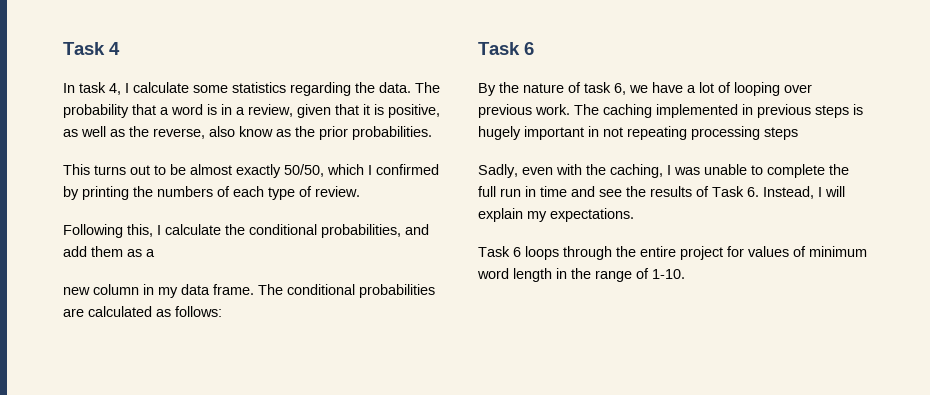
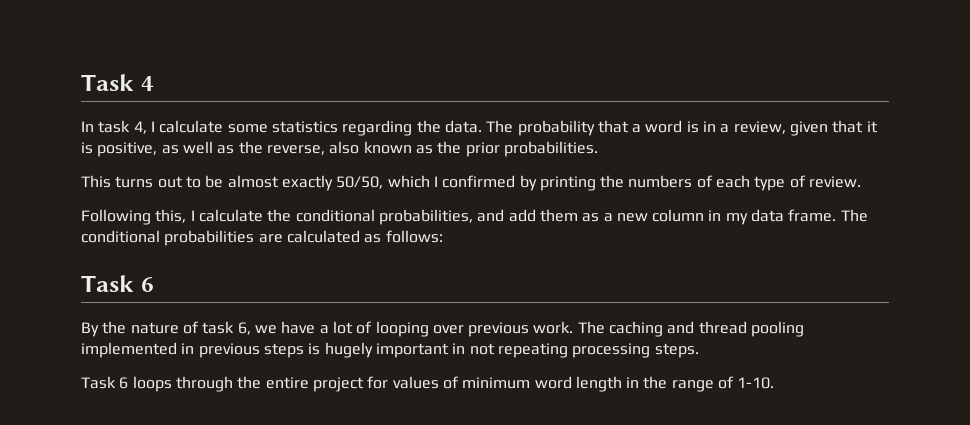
[239,126,273,137] know -> [363,141,412,154] known
(155, 253) // -> (613, 217) none
(652, 111) none -> [667,321,805,337] and thread pooling
[764,127,798,140] [478,164,849,178] [478,186,845,199] [478,208,634,222] steps // Sadly, even with the caching, I was unable to complete the full run in time and see the results of Task 6. Instead, I will explain my expectations. -> [654,343,699,358] steps.

